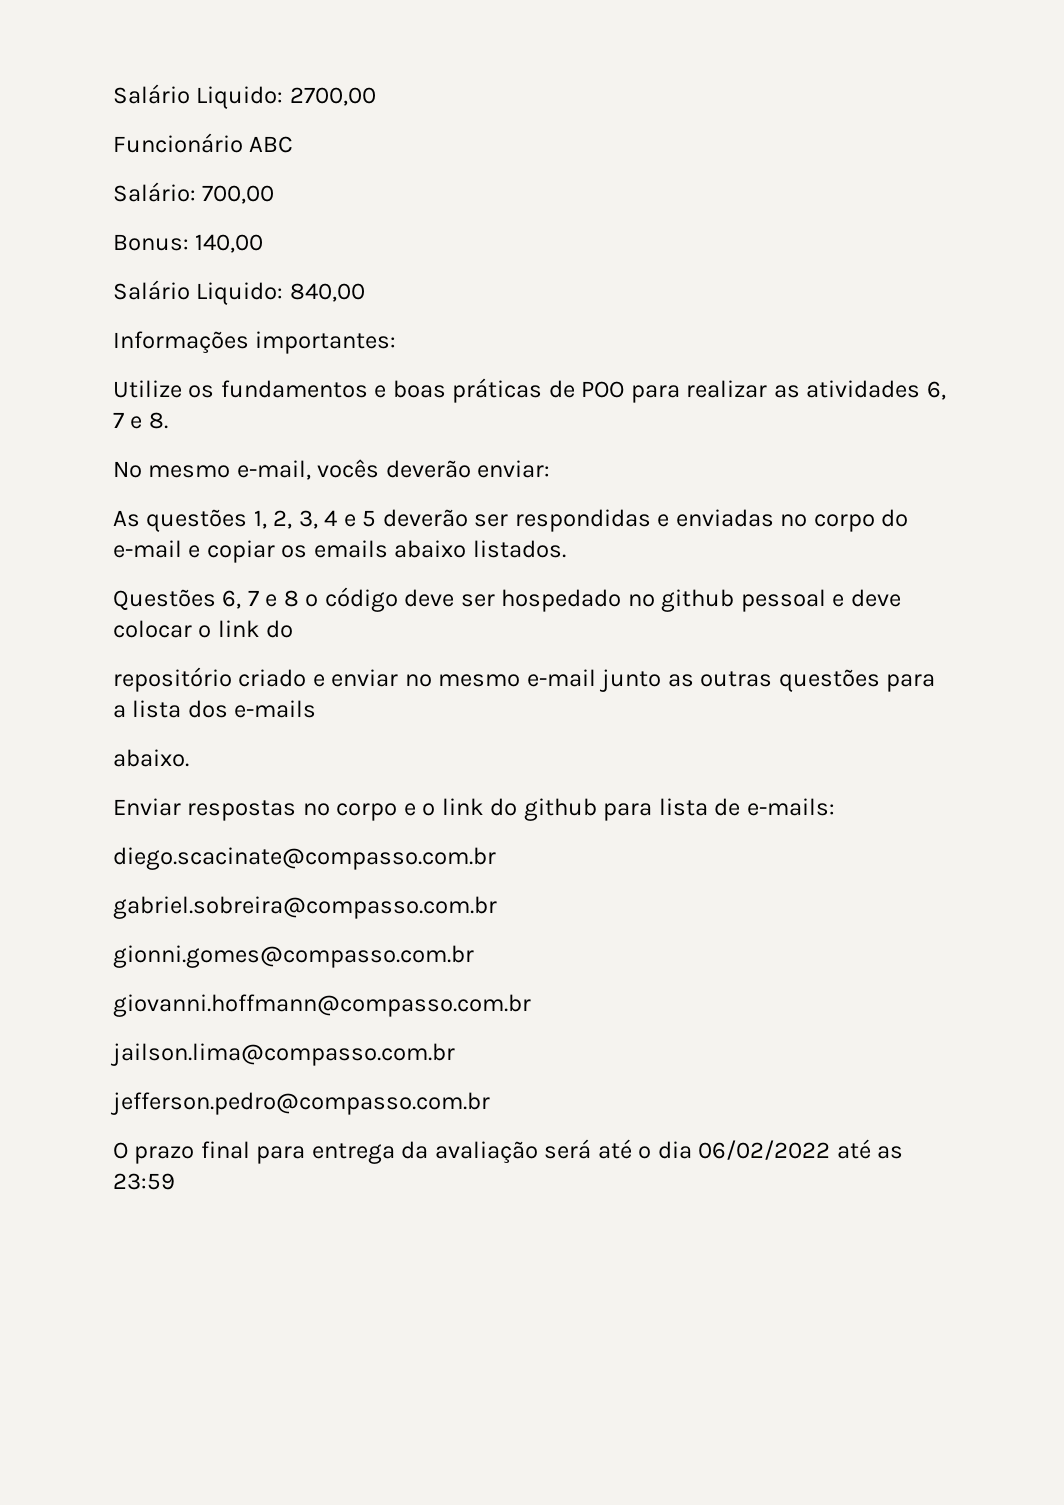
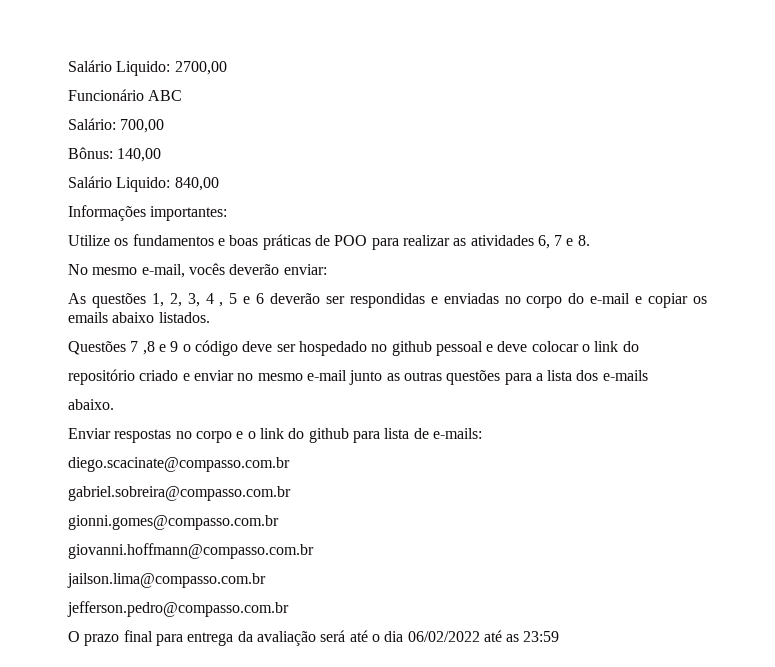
[113,234,189,251] Bonus: -> [68,147,113,159] Bônus:
[343,510,377,527] e 5 -> [219,293,265,307] , 5 e 6
[222,590,299,609] 6, 7 e 8 -> [130,341,179,355] 7 ,8 e 9

